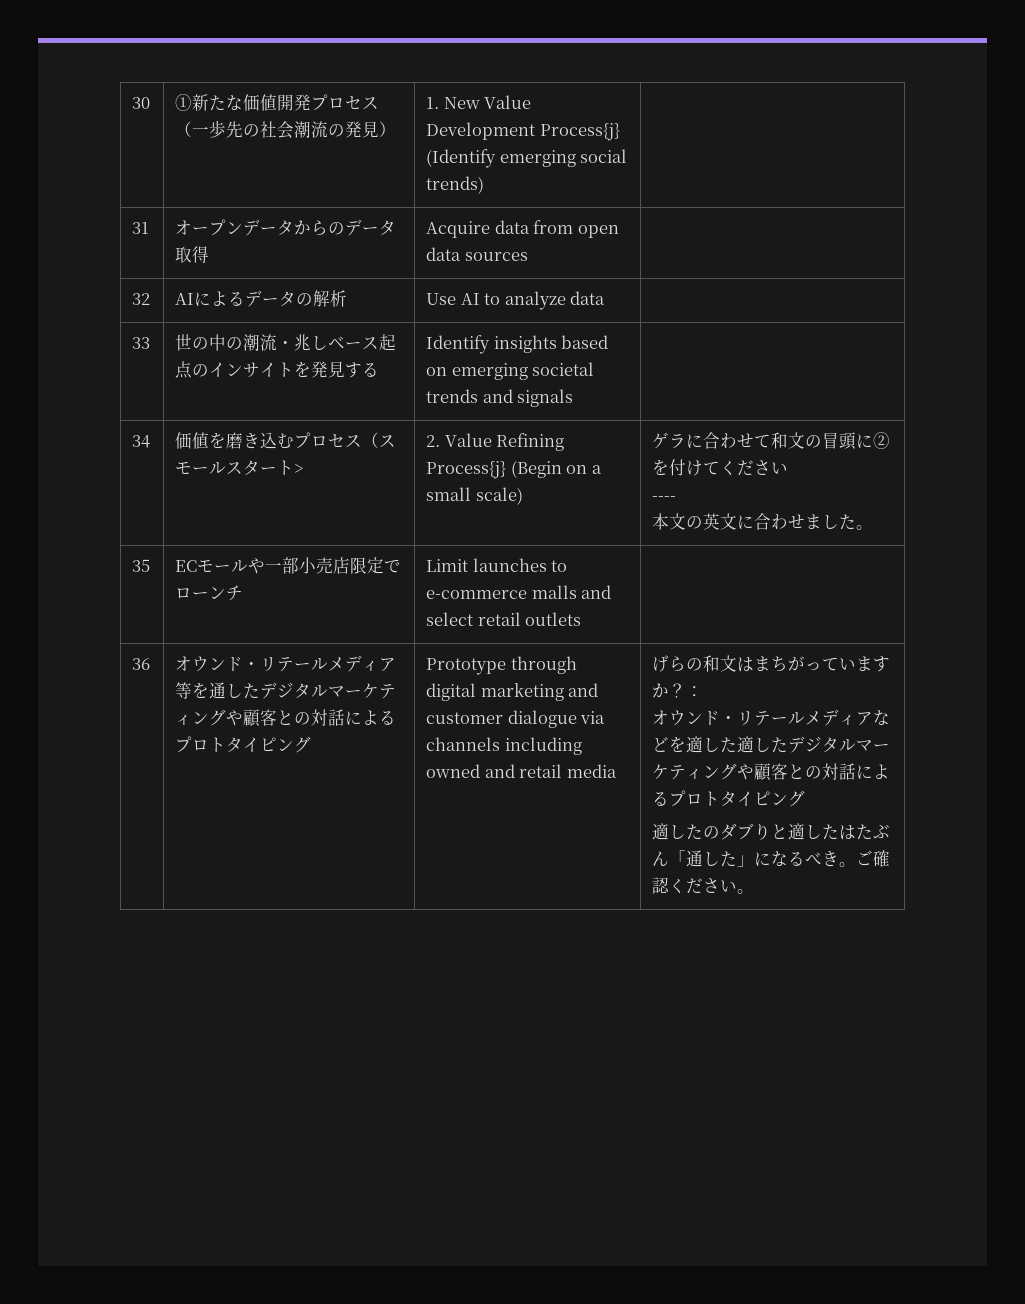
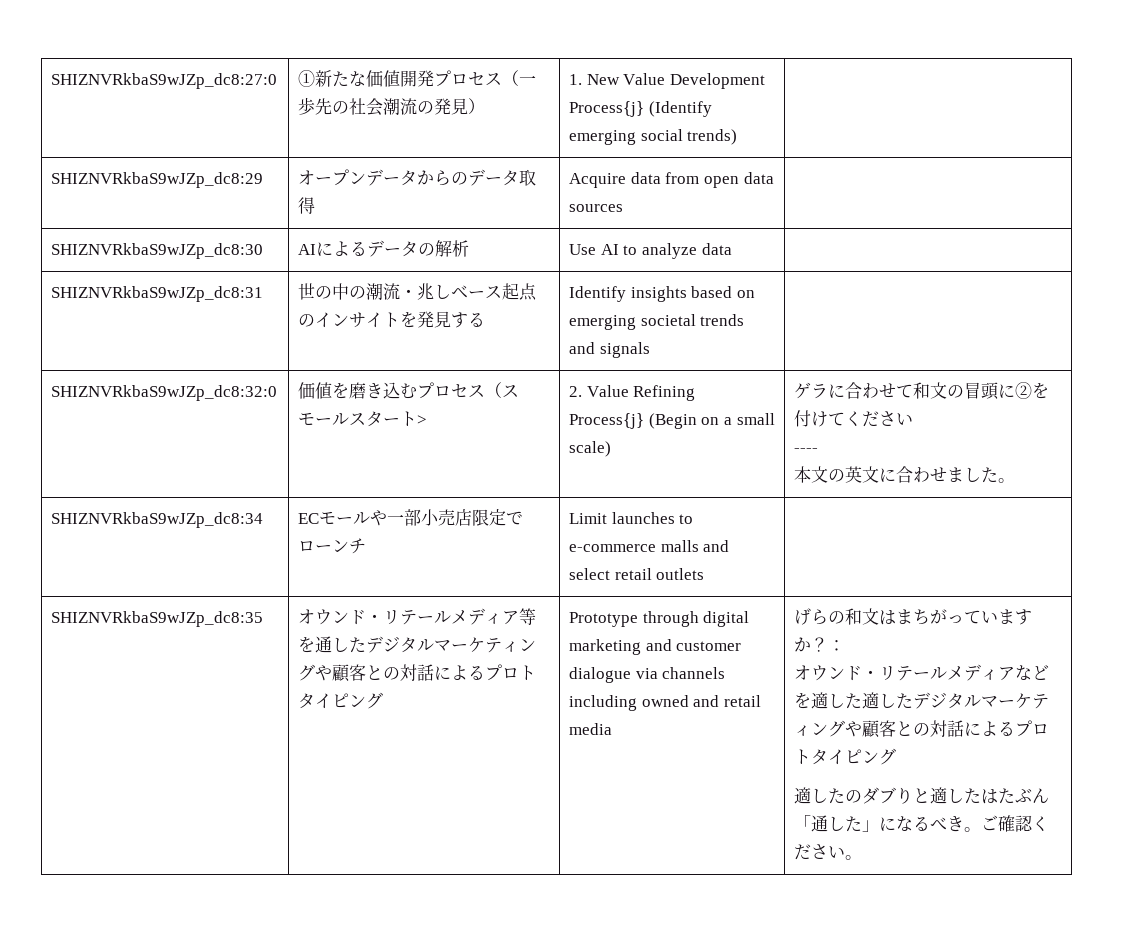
[132,97,151,109] 30 -> [51,73,278,89] SHIZNVRkbaS9wJZp_dc8:27:0
[132,222,150,234] 31 -> [51,172,264,188] SHIZNVRkbaS9wJZp_dc8:29
[132,293,151,305] 32 -> [51,243,264,259] SHIZNVRkbaS9wJZp_dc8:30
[132,337,151,349] 33 -> [51,286,264,302] SHIZNVRkbaS9wJZp_dc8:31
[132,435,151,448] 34 -> [51,385,278,401] SHIZNVRkbaS9wJZp_dc8:32:0
[132,559,151,572] 35 -> [51,512,264,528] SHIZNVRkbaS9wJZp_dc8:34
[132,658,151,670] 36 -> [51,611,264,627] SHIZNVRkbaS9wJZp_dc8:35

